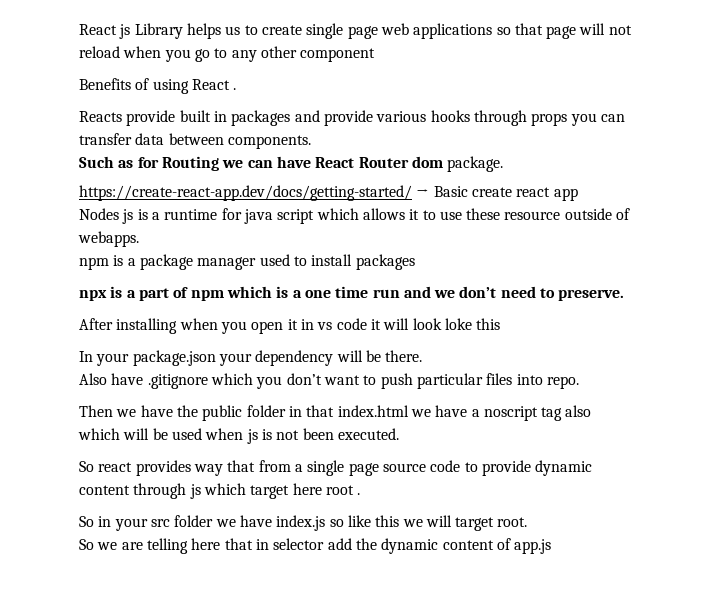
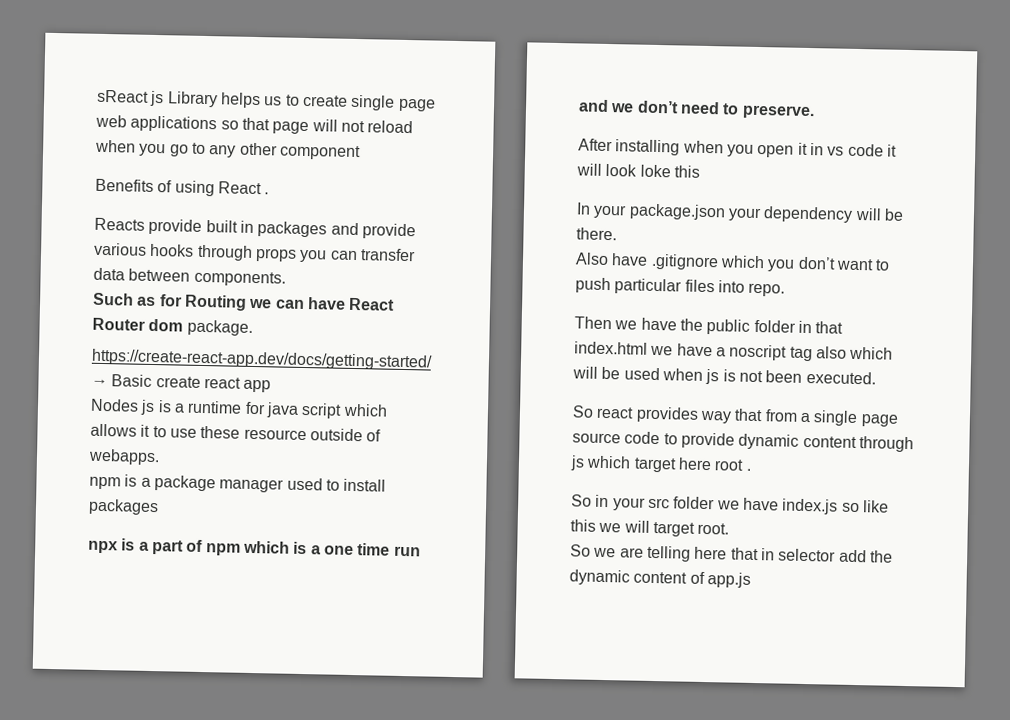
[79,24,117,35] React -> [97,89,149,103] sReact

